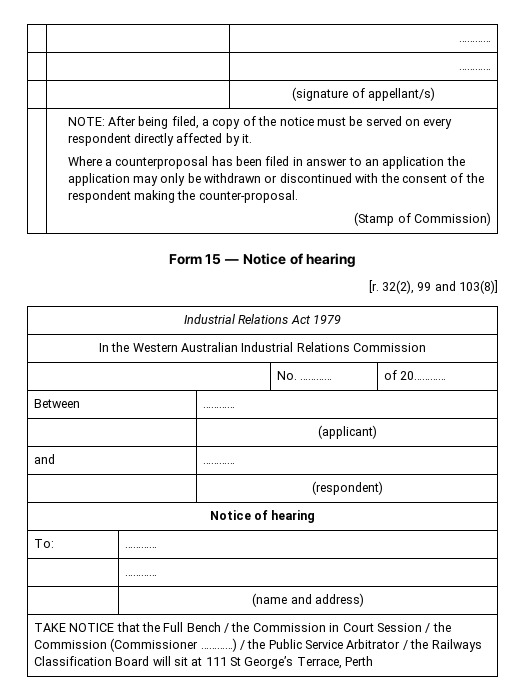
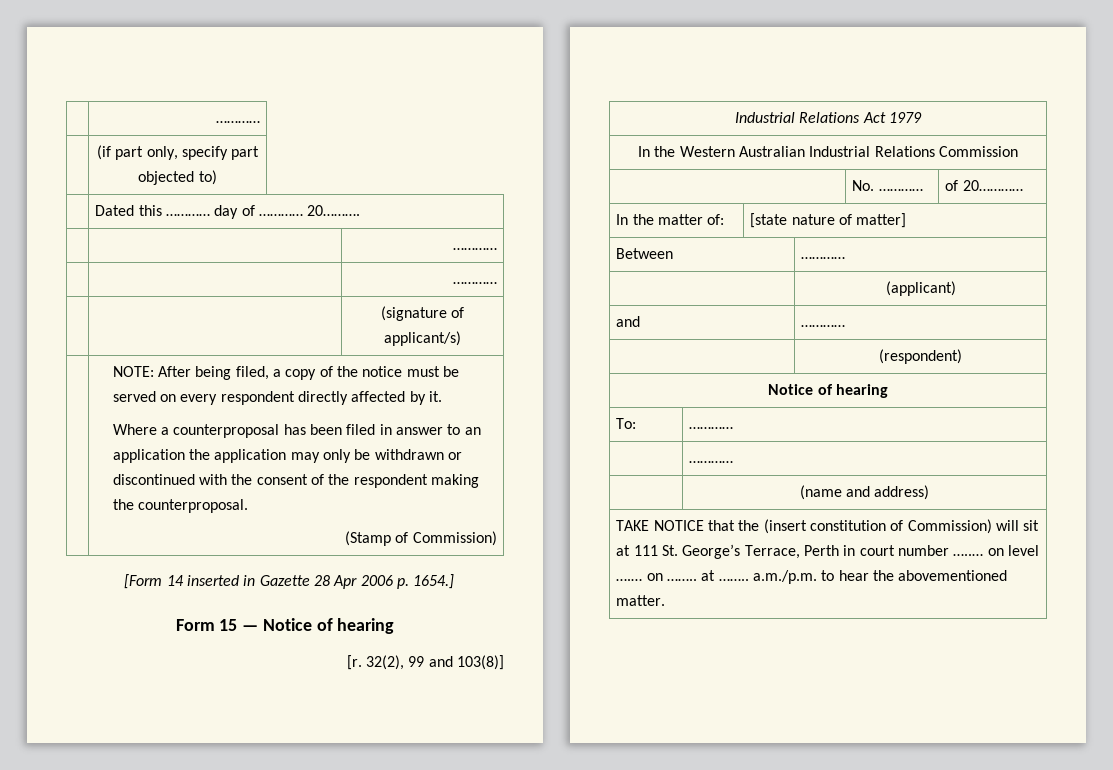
(459, 41) none -> [215,121,260,123] [96,145,260,160] [138,170,217,185] [95,205,361,219] | ………… // | (if part only, specify part objected to) // | Dated this ………… day of ………… 20………. //
[367,87,435,101] appellant/s) -> [384,331,461,346] applicant/s)
[198,190,298,203] counter-proposal. -> [138,499,249,513] counterproposal.
(492, 219) none -> [124,574,455,589] // [Form 14 inserted in Gazette 28 Apr 2006 p. 1654.]
(447, 375) none -> [616,214,725,225] [750,213,907,228] // In the matter of: | [state nature of matter]
[163,622,451,633] [33,638,482,652] [33,656,150,666] Full Bench / the Commission in Court Session / the Commission (Commissioner …………) / the Public Service Arbitrator / the Railways Classification Board -> [763,519,992,534] (insert constitution of Commission)
[230,657,242,666] St -> [661,545,678,556] St.
(374, 661) none -> [843,545,1039,556] [616,570,1008,584] [616,595,666,606] in court number …..… on level ….… on …….. at …….. a.m./p.m. to hear the abovementioned matter.

